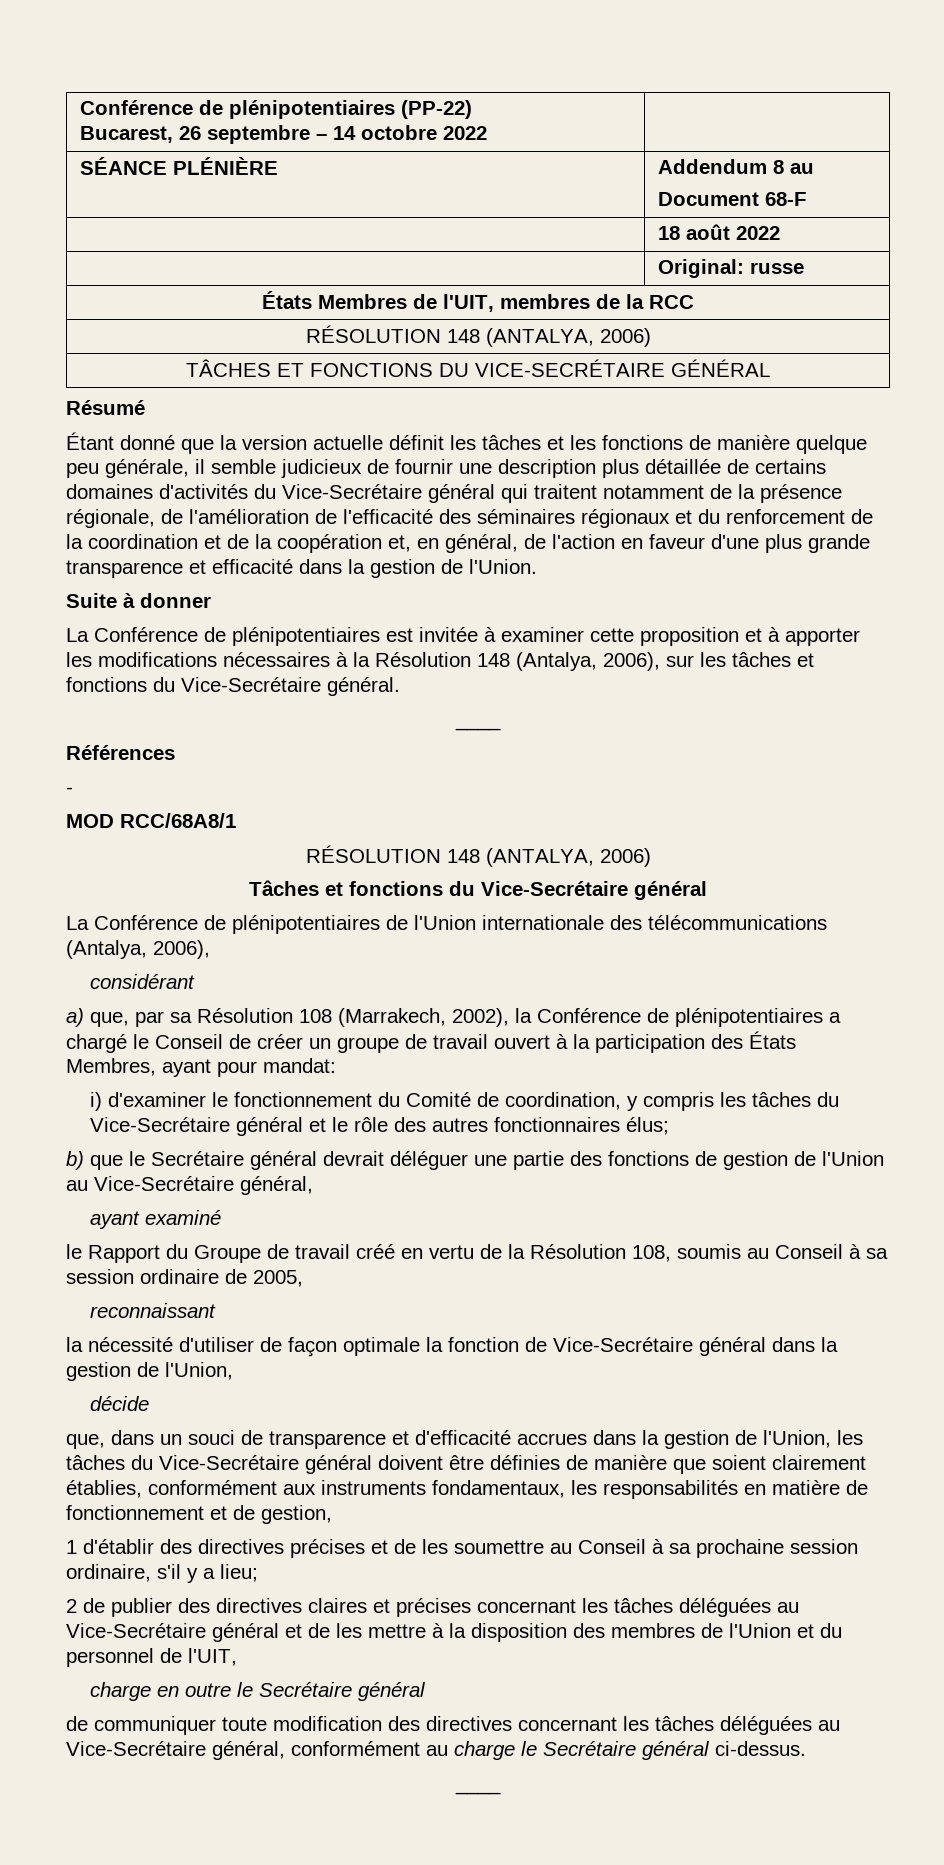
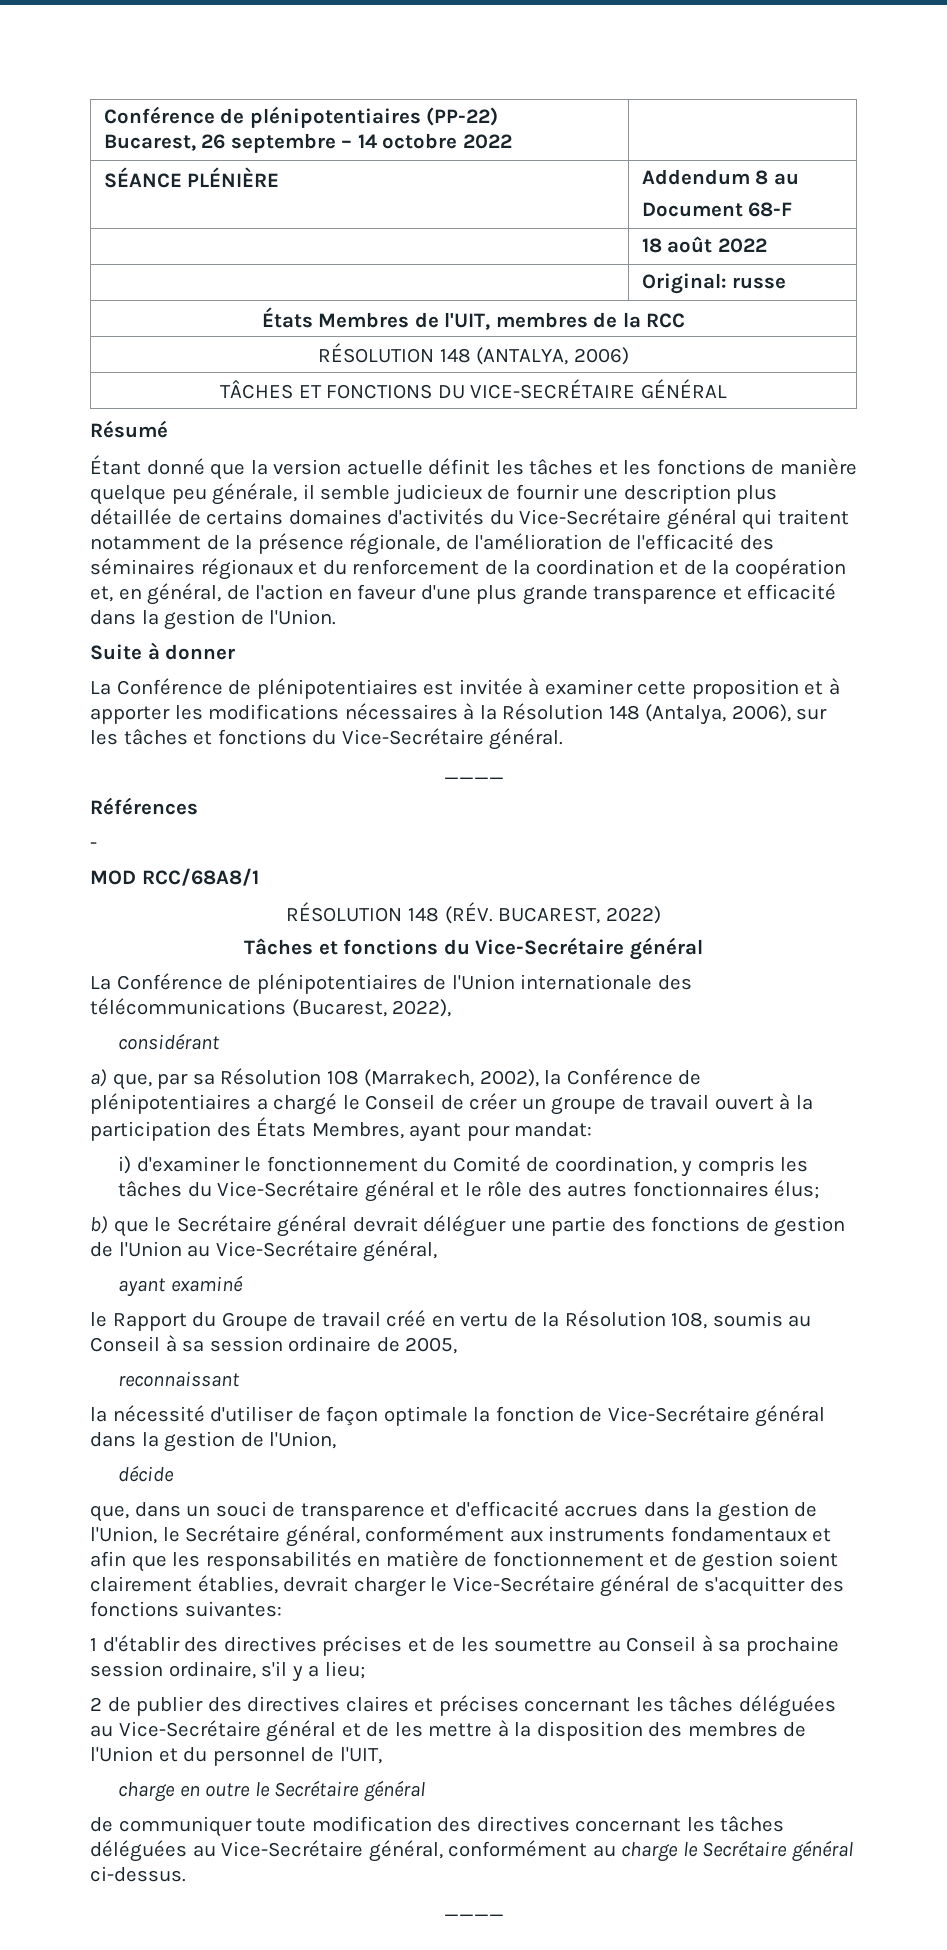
[485,848,651,867] (ANTALYA, 2006) -> [444,902,661,924] (RÉV. BUCAREST, 2022)
[66,940,210,959] (Antalya, 2006), -> [291,999,452,1017] (Bucarest, 2022),
[837,1430,863,1445] [66,1455,866,1474] [66,1480,565,1498] les tâches du Vice-Secrétaire général doivent être définies de manière que soient clairement établies, conformément aux instruments fondamentaux, -> [162,1525,832,1547] [90,1551,167,1572] le Secrétaire général, conformément aux instruments fondamentaux et afin que
[261,1505,332,1524] gestion, -> [702,1551,838,1572] [90,1575,844,1597] [90,1601,282,1617] gestion soient clairement établies, devrait charger le Vice-Secrétaire général de s'acquitter des fonctions suivantes:

